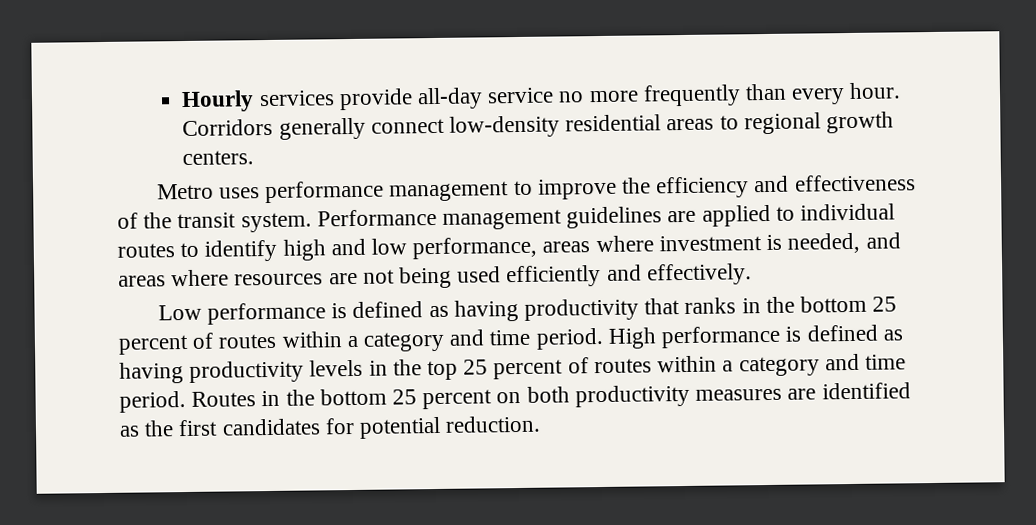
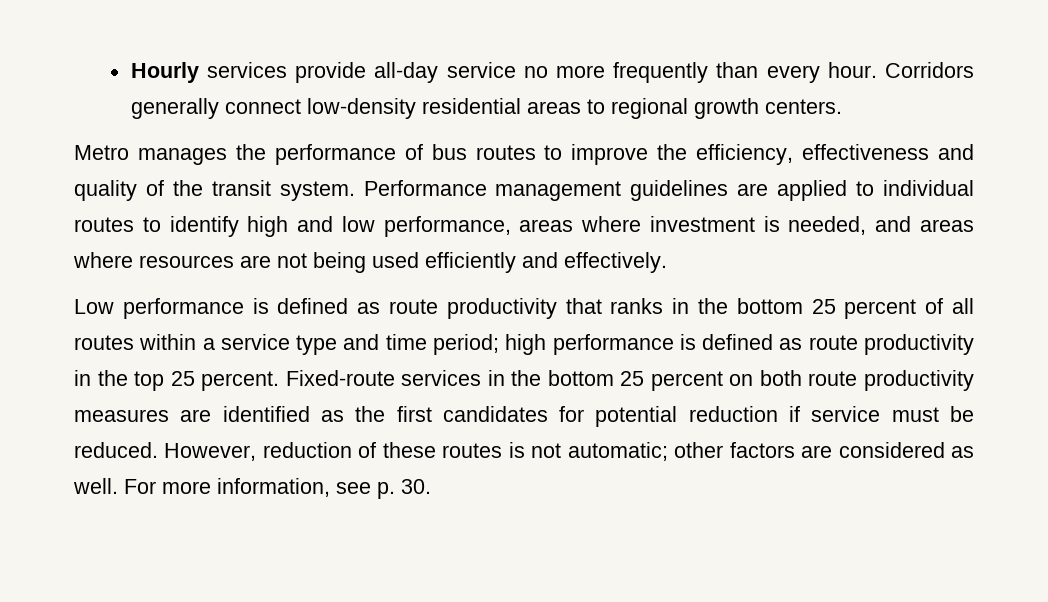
[218,174,916,204] uses performance management to improve the efficiency and effectiveness -> [137,144,974,165] [74,180,137,201] manages the performance of bus routes to improve the efficiency, effectiveness and quality
[453,299,519,322] having -> [389,299,439,314] route
[218,324,903,352] [119,359,364,384] routes within a category and time period. High performance is defined as having productivity levels -> [951,298,974,314] [74,334,975,355] all routes within a service type and time period; high performance is defined as route productivity
[493,353,906,380] [119,391,257,413] percent of routes within a category and time period. Routes -> [201,370,482,391] percent. Fixed-route services
(570, 394) none -> [808,371,858,386] route
[445,415,542,433] reduction. -> [688,406,974,422] [74,442,974,461] [73,478,431,499] reduction if service must be reduced. However, reduction of these routes is not automatic; other factors are considered as well. For more information, see p. 30.

